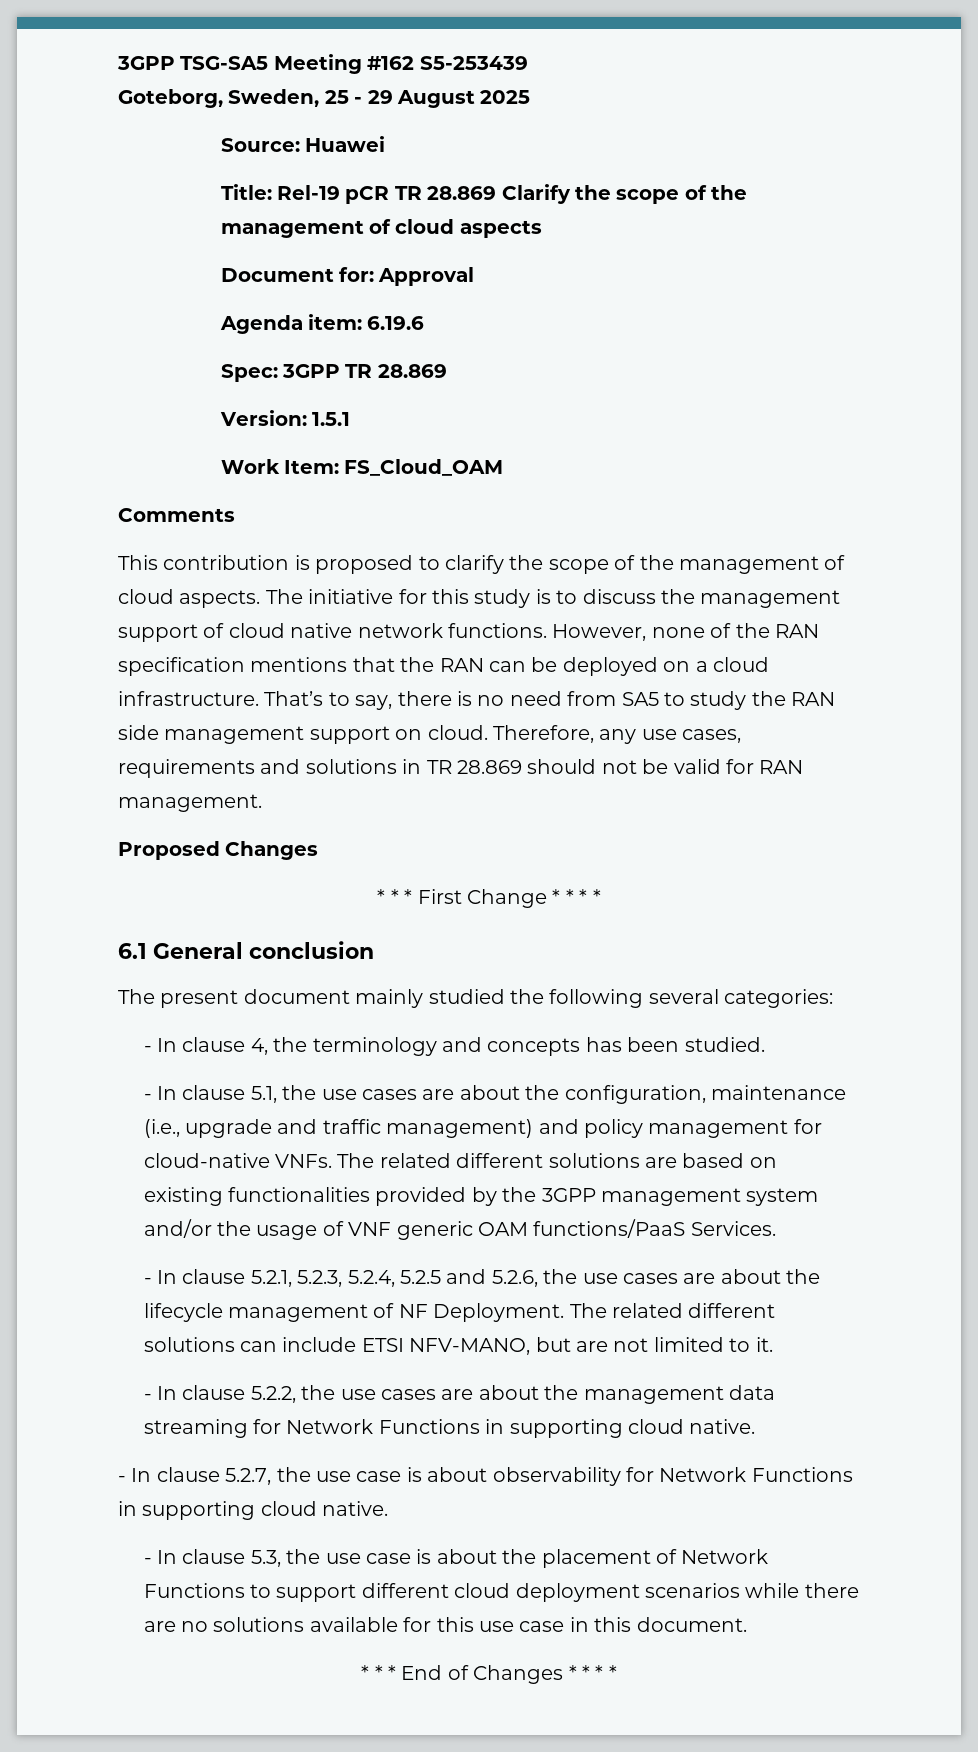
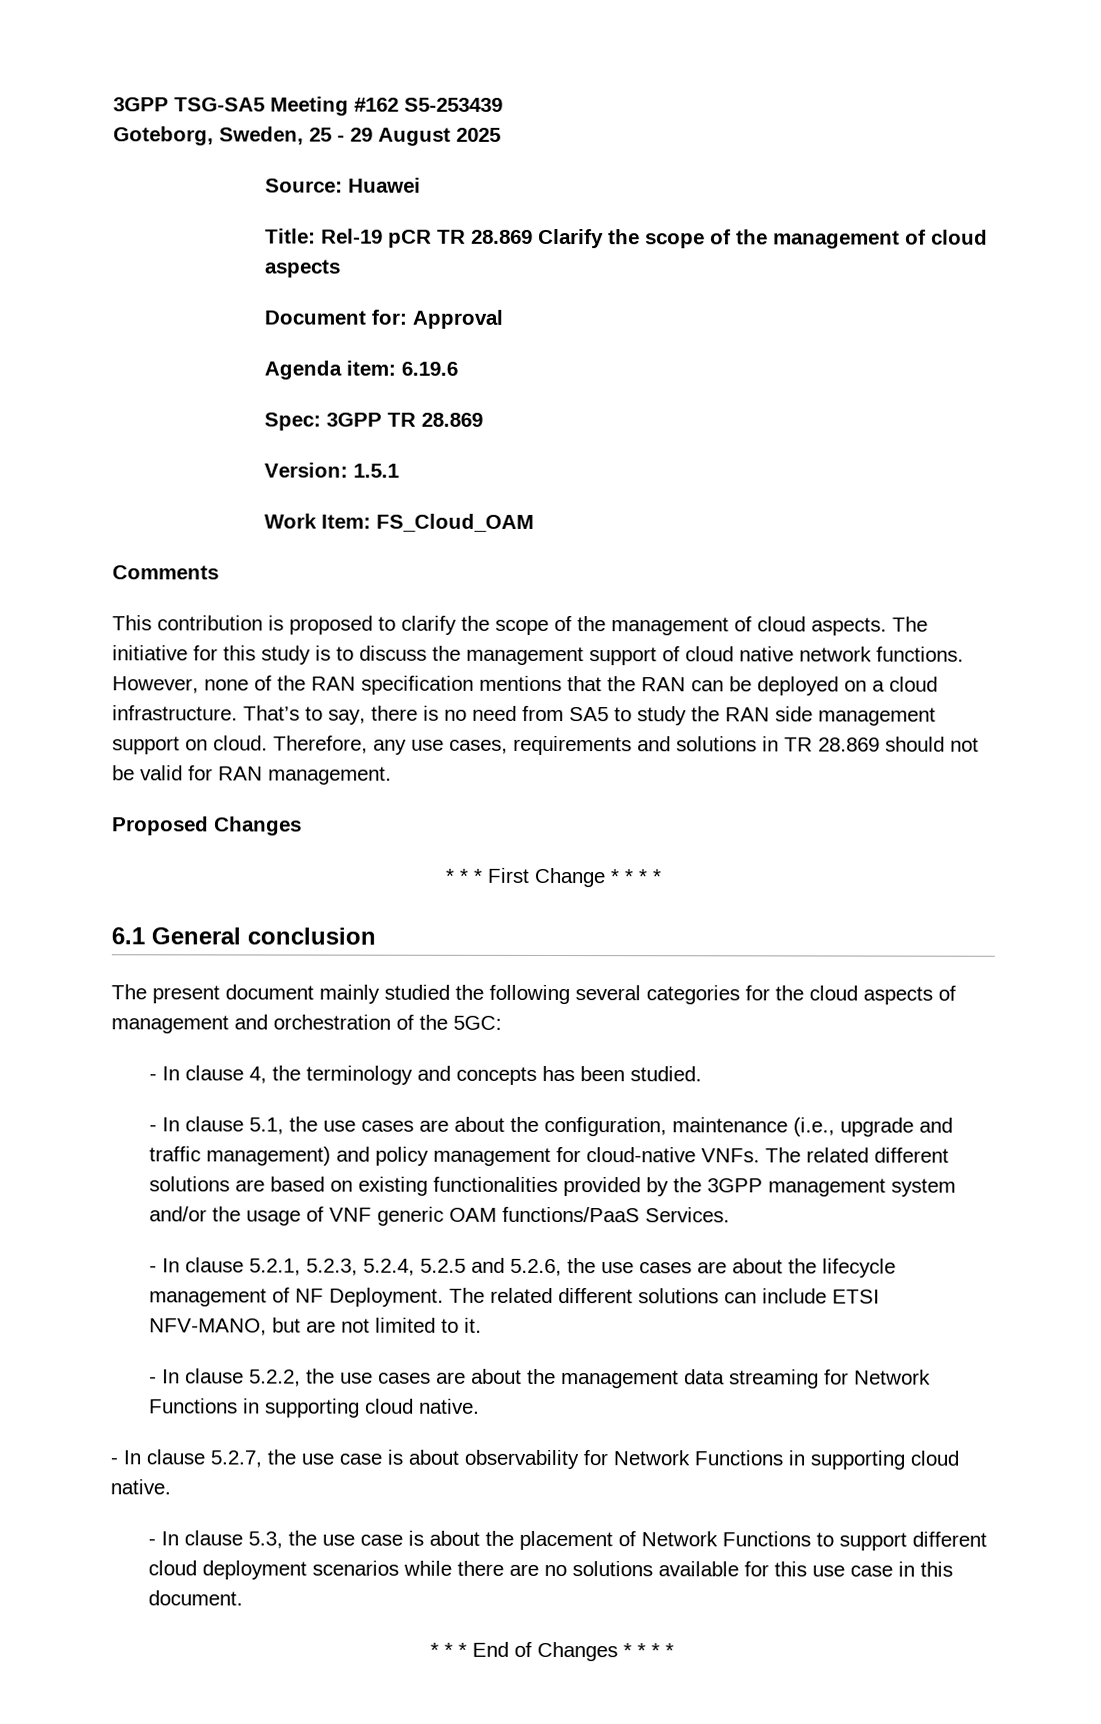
[724,989,834,1008] categories: -> [646,985,956,1005] [111,1014,502,1034] categories for the cloud aspects of management and orchestration of the 5GC:

